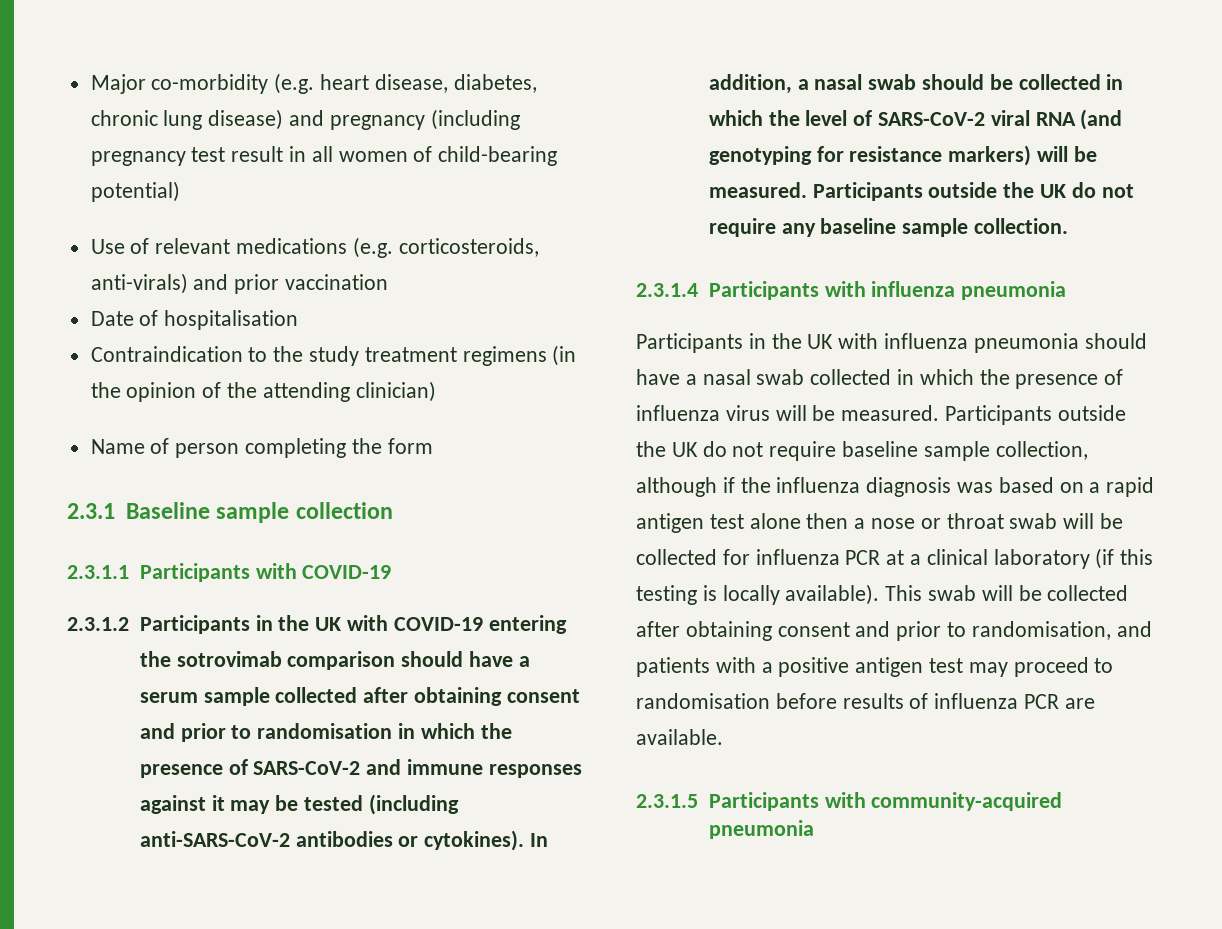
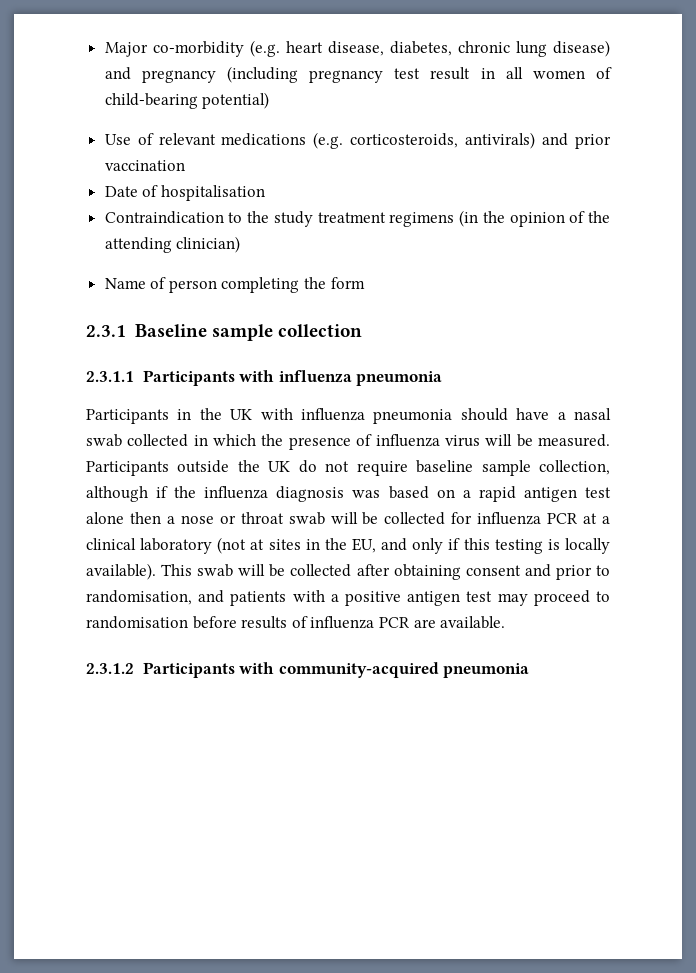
[90,273,188,294] anti-virals) -> [465,132,536,149] antivirals)
[302,565,392,579] [67,615,567,634] [139,651,530,670] [139,687,580,706] [139,723,512,742] [139,759,582,778] [139,794,459,815] [139,830,548,851] [708,74,1124,94] [708,109,1123,130] [708,145,1097,166] [708,182,1134,201] [708,218,1068,237] [636,281,866,300] COVID-19 // 2.3.1.2 Participants in the UK with COVID-19 entering the sotrovimab comparison should have a serum sample collected after obtaining consent and prior to randomisation in which the presence of SARS-CoV-2 and immune responses against it may be tested (including anti-SARS-CoV-2 antibodies or cytokines). In addition, a nasal swab should be collected in which the level of SARS-CoV-2 viral RNA (and genotyping for resistance markers) will be measured. Participants outside the UK do not require any baseline sample collection. // 2.3.1.4 Participants with -> (275, 376) none
[1095,548,1115,569] (if -> [217,537,461,554] (not at sites in the EU, and only if
[636,794,698,808] 2.3.1.5 -> [86,663,134,674] 2.3.1.2

